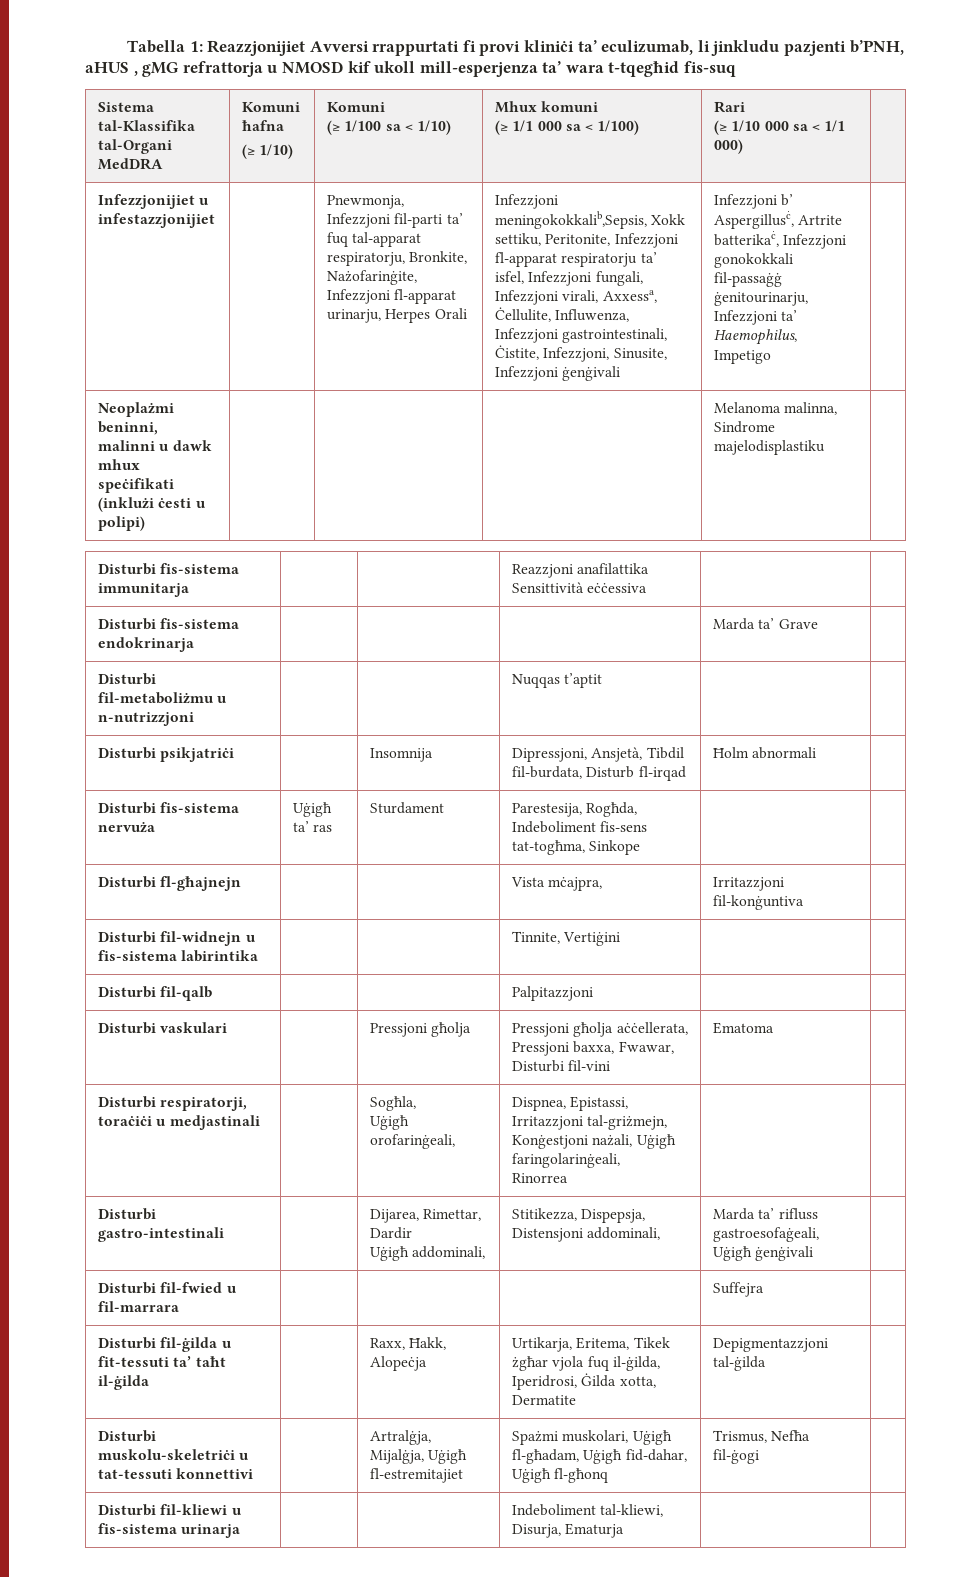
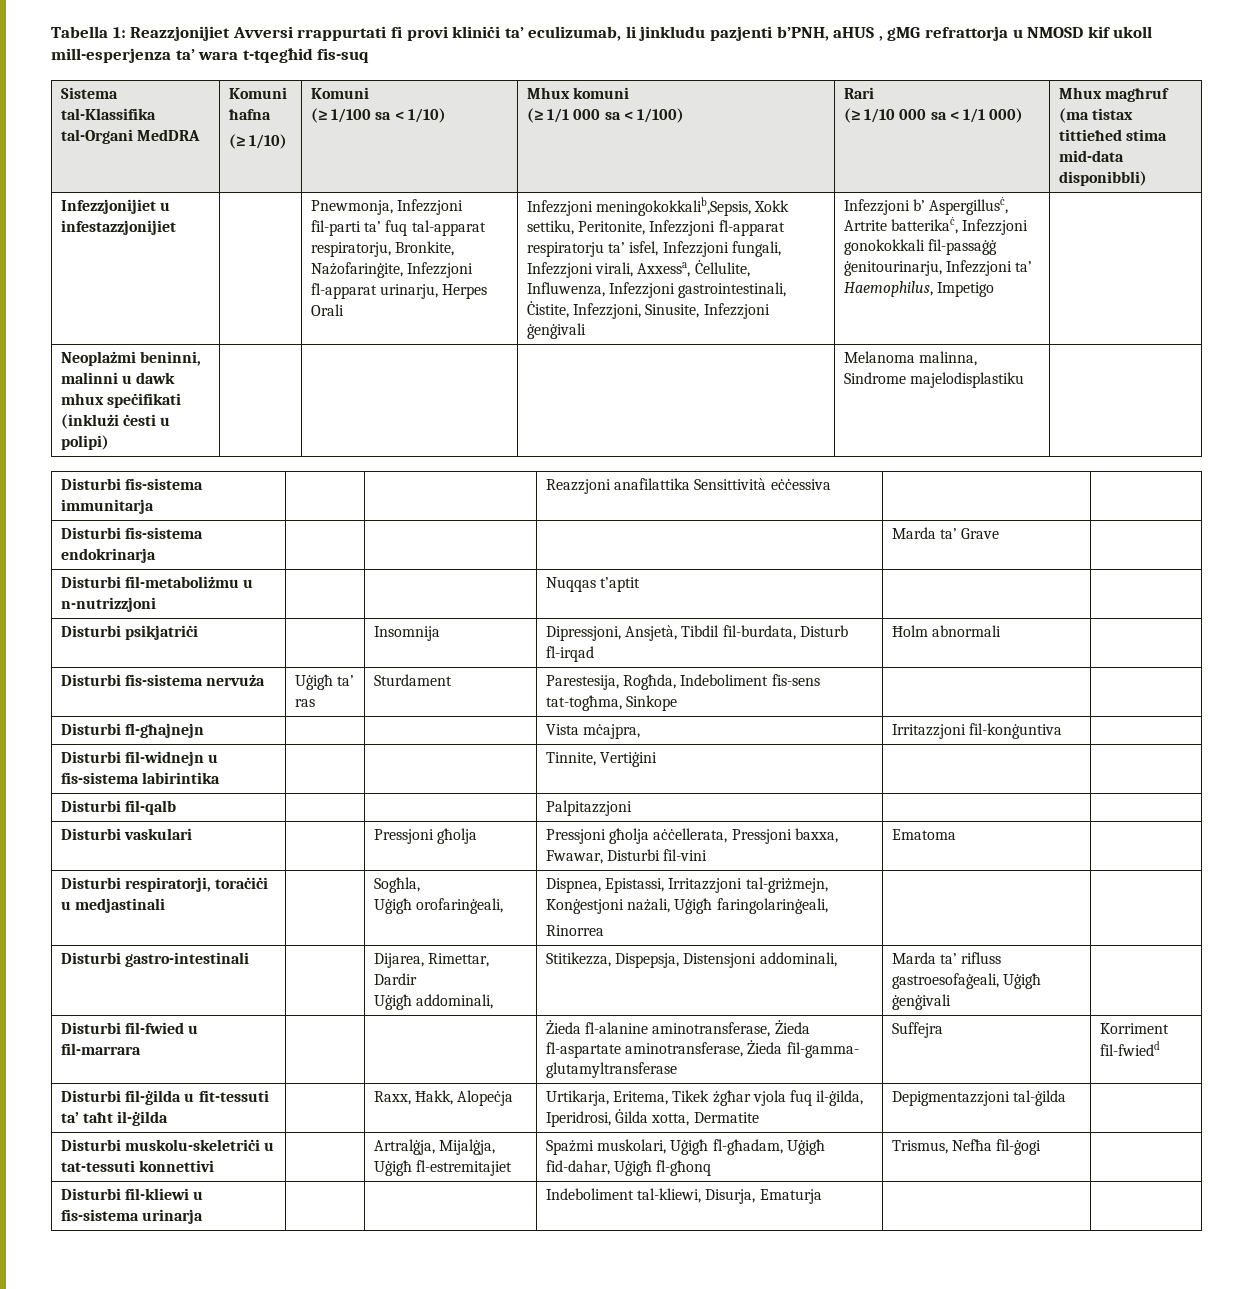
(744, 146) none -> [1058,87,1170,102] [1058,108,1134,123] [1058,129,1168,141] [1058,150,1124,162] [1058,171,1147,186] Mhux magħruf (ma tistax tittieħed stima mid-data disponibbli)
(180, 1306) none -> [545,1020,810,1037] [545,1040,859,1058] [545,1062,677,1078] Żieda fl-alanine aminotransferase, Żieda fl-aspartate aminotransferase, Żieda fil-gamma- glutamyltransferase
(765, 1289) none -> [1099,1023,1169,1034] [1099,1041,1160,1056] Korriment fil-fwiedd

